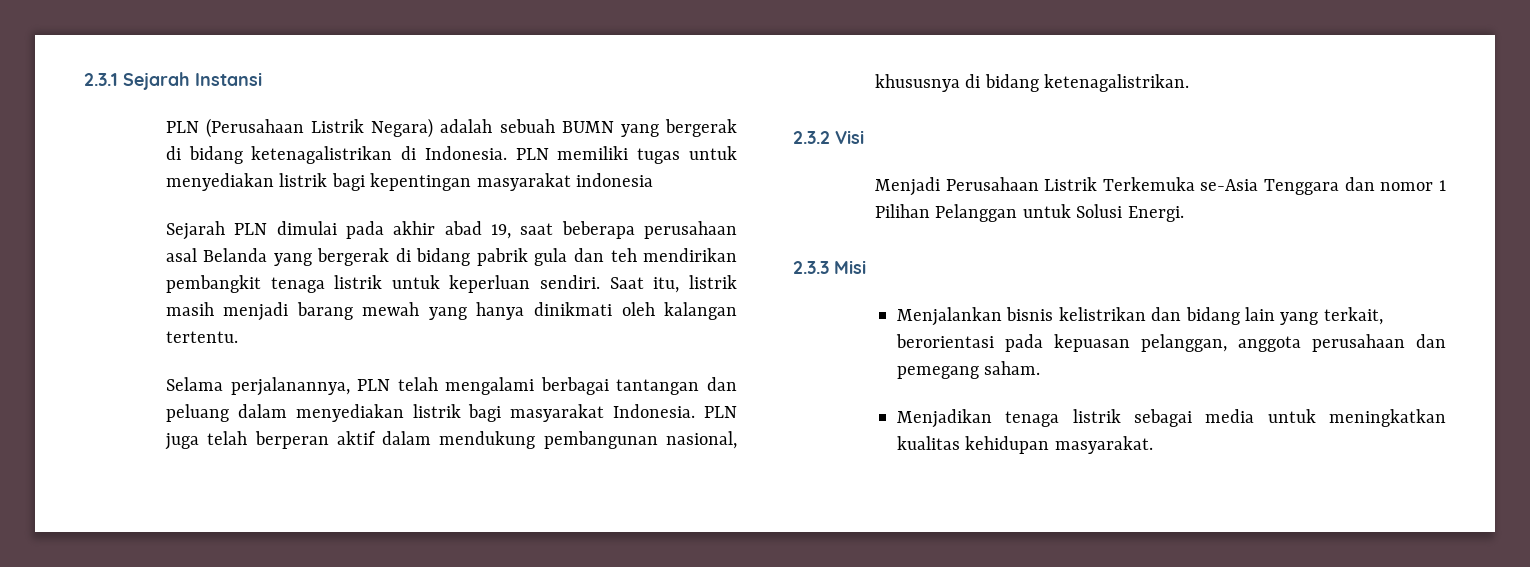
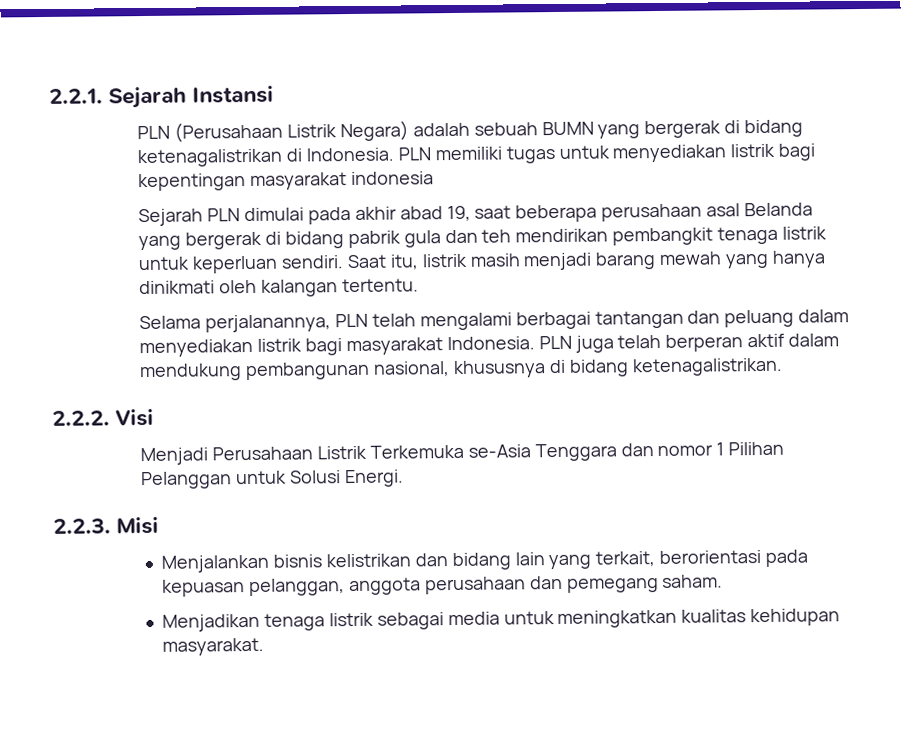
[84,73,118,86] 2.3.1 -> [49,88,103,104] 2.2.1.
[793,131,830,144] 2.3.2 -> [52,410,110,426] 2.2.2.
[793,261,829,274] 2.3.3 -> [53,518,111,534] 2.2.3.

